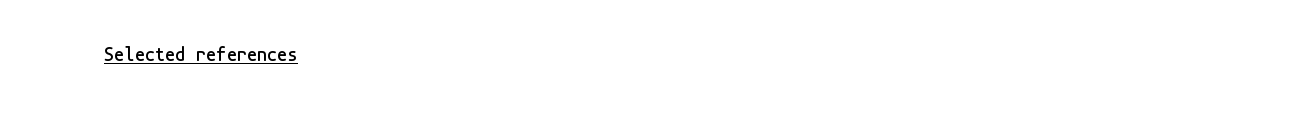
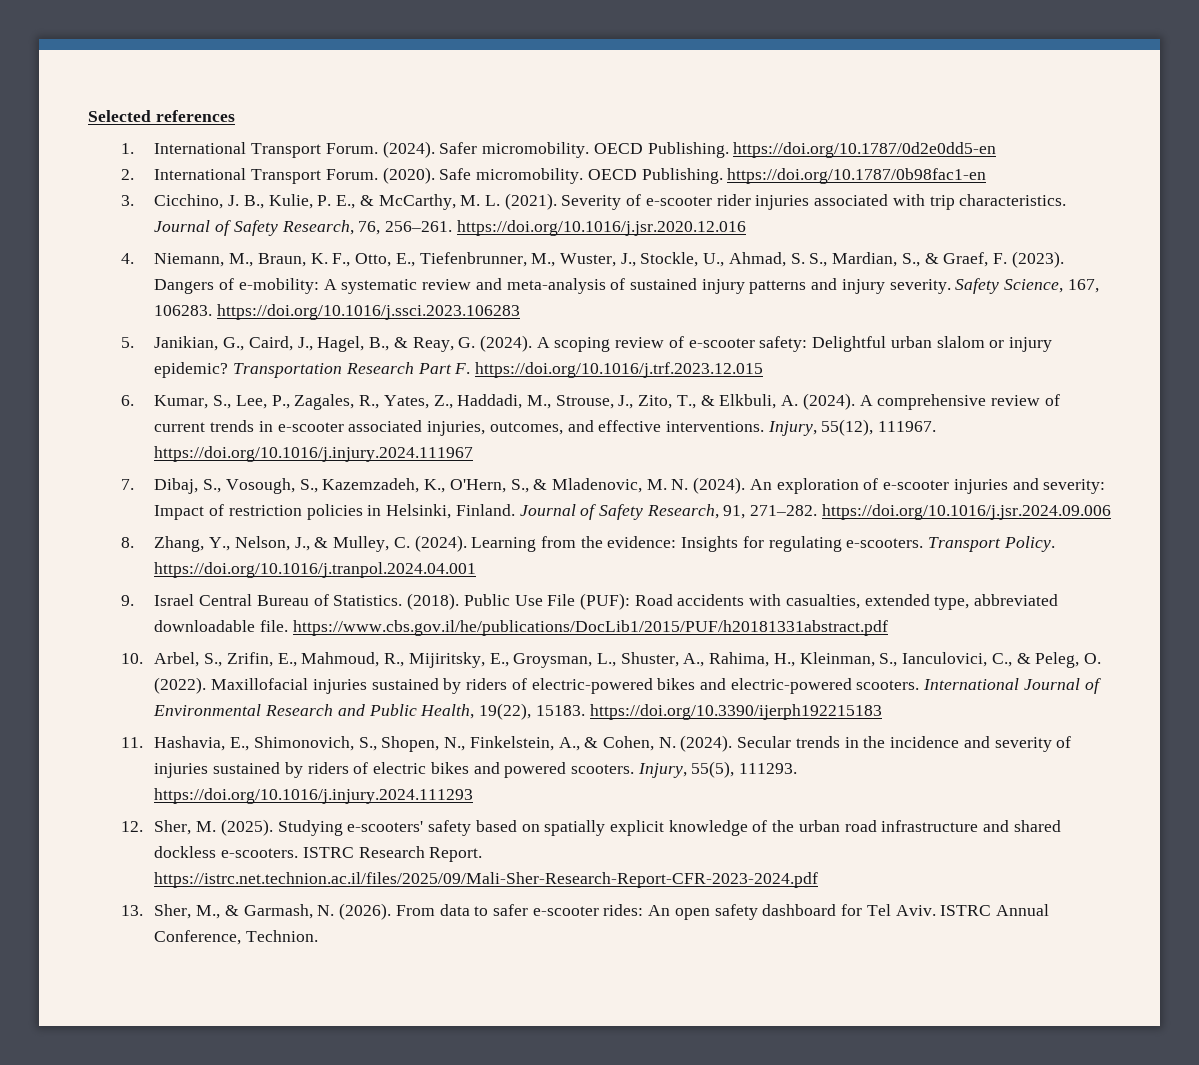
(298, 53) none -> [121,141,997,158] [121,167,987,184] [121,193,1067,210] [154,220,746,236] [121,251,1064,268] [154,278,1099,294] [154,304,521,320] [121,335,1052,352] [154,362,764,378] [121,393,1060,410] [154,419,937,436] [154,446,474,462] [121,477,1106,494] [154,504,1111,520] [121,535,1055,552] [154,562,477,578] [121,593,1059,610] [154,620,888,636] [121,652,1101,668] [154,677,1101,694] [153,703,882,720] [121,735,1072,752] [154,761,798,778] [154,788,474,804] [121,819,1061,836] [154,846,483,862] [154,872,819,888] [121,903,1049,920] [154,930,319,945] // 1. International Transport Forum. (2024). Safer micromobility. OECD Publishing. https://doi.org/10.1787/0d2e0dd5-en // 2. International Transport Forum. (2020). Safe micromobility. OECD Publishing. https://doi.org/10.1787/0b98fac1-en // 3. Cicchino, J. B., Kulie, P. E., & McCarthy, M. L. (2021). Severity of e-scooter rider injuries associated with trip characteristics. Journal of Safety Research, 76, 256–261. https://doi.org/10.1016/j.jsr.2020.12.016 // 4. Niemann, M., Braun, K. F., Otto, E., Tiefenbrunner, M., Wuster, J., Stockle, U., Ahmad, S. S., Mardian, S., & Graef, F. (2023). Dangers of e-mobility: A systematic review and meta-analysis of sustained injury patterns and injury severity. Safety Science, 167, 106283. https://doi.org/10.1016/j.ssci.2023.106283 // 5. Janikian, G., Caird, J., Hagel, B., & Reay, G. (2024). A scoping review of e-scooter safety: Delightful urban slalom or injury epidemic? Transportation Research Part F. https://doi.org/10.1016/j.trf.2023.12.015 // 6. Kumar, S., Lee, P., Zagales, R., Yates, Z., Haddadi, M., Strouse, J., Zito, T., & Elkbuli, A. (2024). A comprehensive review of current trends in e-scooter associated injuries, outcomes, and effective interventions. Injury, 55(12), 111967. https://doi.org/10.1016/j.injury.2024.111967 // 7. Dibaj, S., Vosough, S., Kazemzadeh, K., O'Hern, S., & Mladenovic, M. N. (2024). An exploration of e-scooter injuries and severity: Impact of restriction policies in Helsinki, Finland. Journal of Safety Research, 91, 271–282. https://doi.org/10.1016/j.jsr.2024.09.006 // 8. Zhang, Y., Nelson, J., & Mulley, C. (2024). Learning from the evidence: Insights for regulating e-scooters. Transport Policy. https://doi.org/10.1016/j.tranpol.2024.04.001 // 9. Israel Central Bureau of Statistics. (2018). Public Use File (PUF): Road accidents with casualties, extended type, abbreviated downloadable file. https://www.cbs.gov.il/he/publications/DocLib1/2015/PUF/h20181331abstract.pdf // 10. Arbel, S., Zrifin, E., Mahmoud, R., Mijiritsky, E., Groysman, L., Shuster, A., Rahima, H., Kleinman, S., Ianculovici, C., & Peleg, O. (2022). Maxillofacial injuries sustained by riders of electric-powered bikes and electric-powered scooters. International Journal of Environmental Research and Public Health, 19(22), 15183. https://doi.org/10.3390/ijerph192215183 // 11. Hashavia, E., Shimonovich, S., Shopen, N., Finkelstein, A., & Cohen, N. (2024). Secular trends in the incidence and severity of injuries sustained by riders of electric bikes and powered scooters. Injury, 55(5), 111293. https://doi.org/10.1016/j.injury.2024.111293 // 12. Sher, M. (2025). Studying e-scooters' safety based on spatially explicit knowledge of the urban road infrastructure and shared dockless e-scooters. ISTRC Research Report. https://istrc.net.technion.ac.il/files/2025/09/Mali-Sher-Research-Report-CFR-2023-2024.pdf // 13. Sher, M., & Garmash, N. (2026). From data to safer e-scooter rides: An open safety dashboard for Tel Aviv. ISTRC Annual Conference, Technion.

